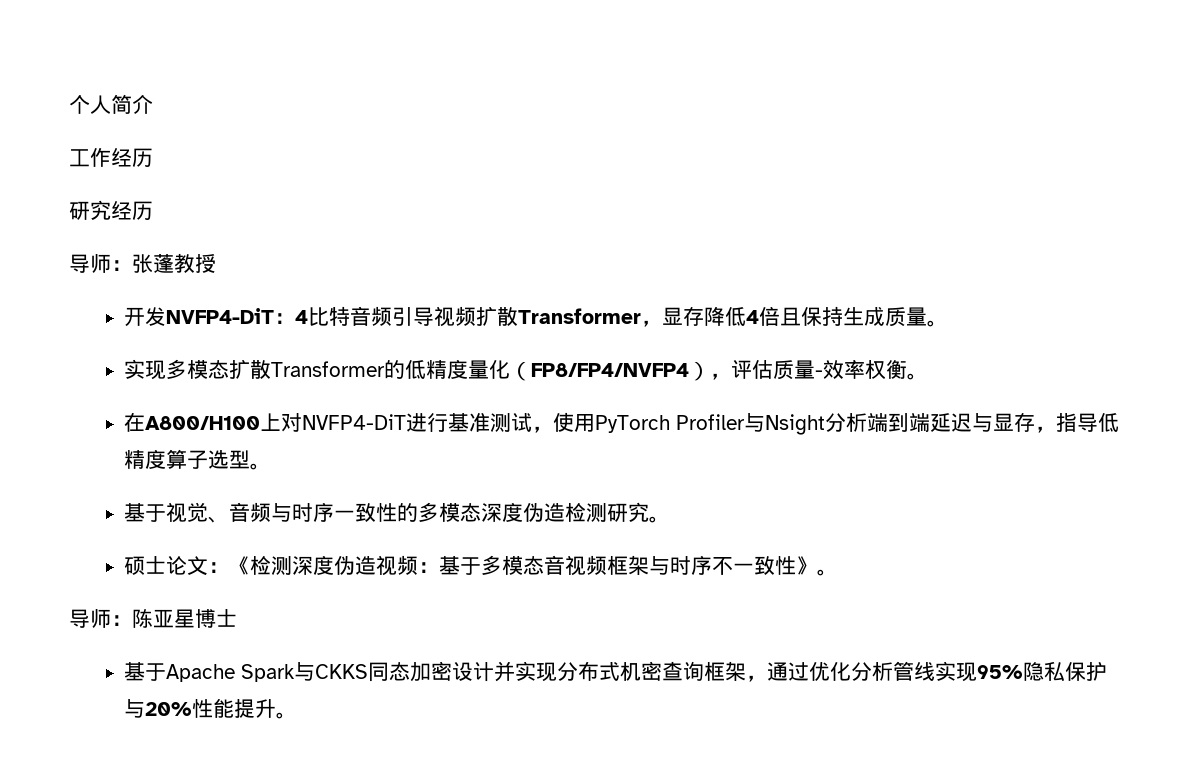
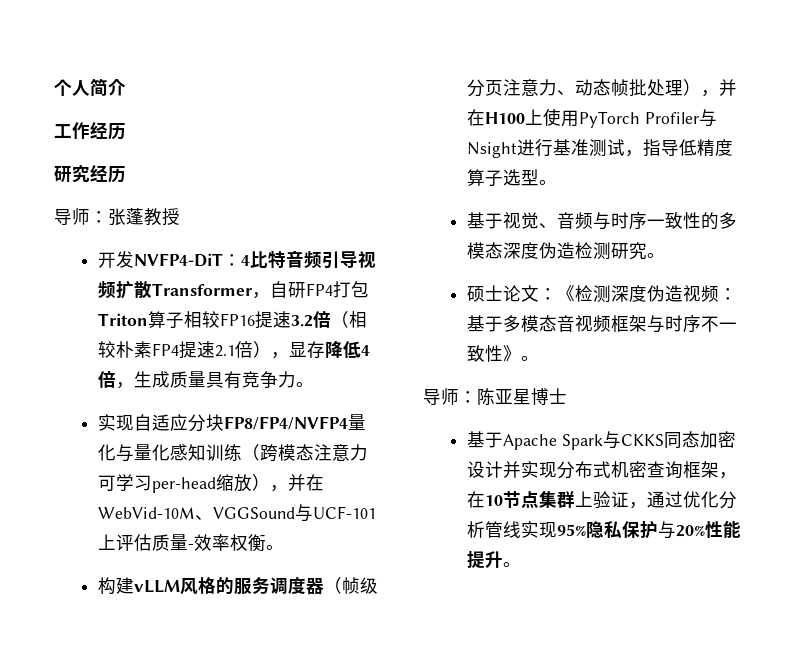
(663, 323) none -> [270,281,370,298] [98,311,368,329] [98,341,290,359] 自研FP4打包Triton算子相较FP16提速3.2倍（相较朴素FP4提速2.1倍），
[780,306,844,326] 且保持 -> [116,382,135,389] ，
(928, 316) none -> [206,371,297,389] 具有竞争力
[166,359,732,381] 多模态扩散Transformer的低精度量化（FP8/FP4/NVFP4）， -> [134,414,367,432] [98,444,369,462] [98,474,325,493] [98,504,377,522] [98,534,117,550] 自适应分块FP8/FP4/NVFP4量化与量化感知训练（跨模态注意力可学习per-head缩放），并在WebVid-10M、VGGSound与UCF-101上
[124,412,1036,435] 在A800/H100上对NVFP4-DiT进行基准测试，使用PyTorch Profiler与Nsight分析端到端延迟与显存 -> [98,577,379,595] [467,79,738,97] [467,108,717,128] [467,139,626,158] 构建vLLM风格的服务调度器（帧级分页注意力、动态帧批处理），并在H100上使用PyTorch Profiler与Nsight进行基准测试
(768, 678) none -> [467,491,648,509] 在10节点集群上验证，

